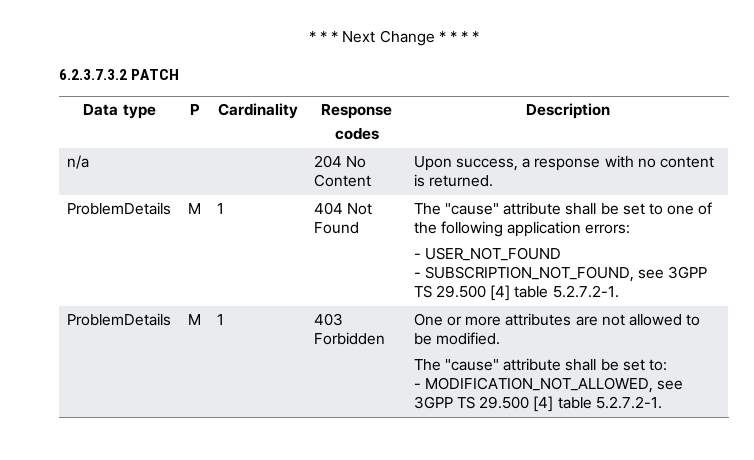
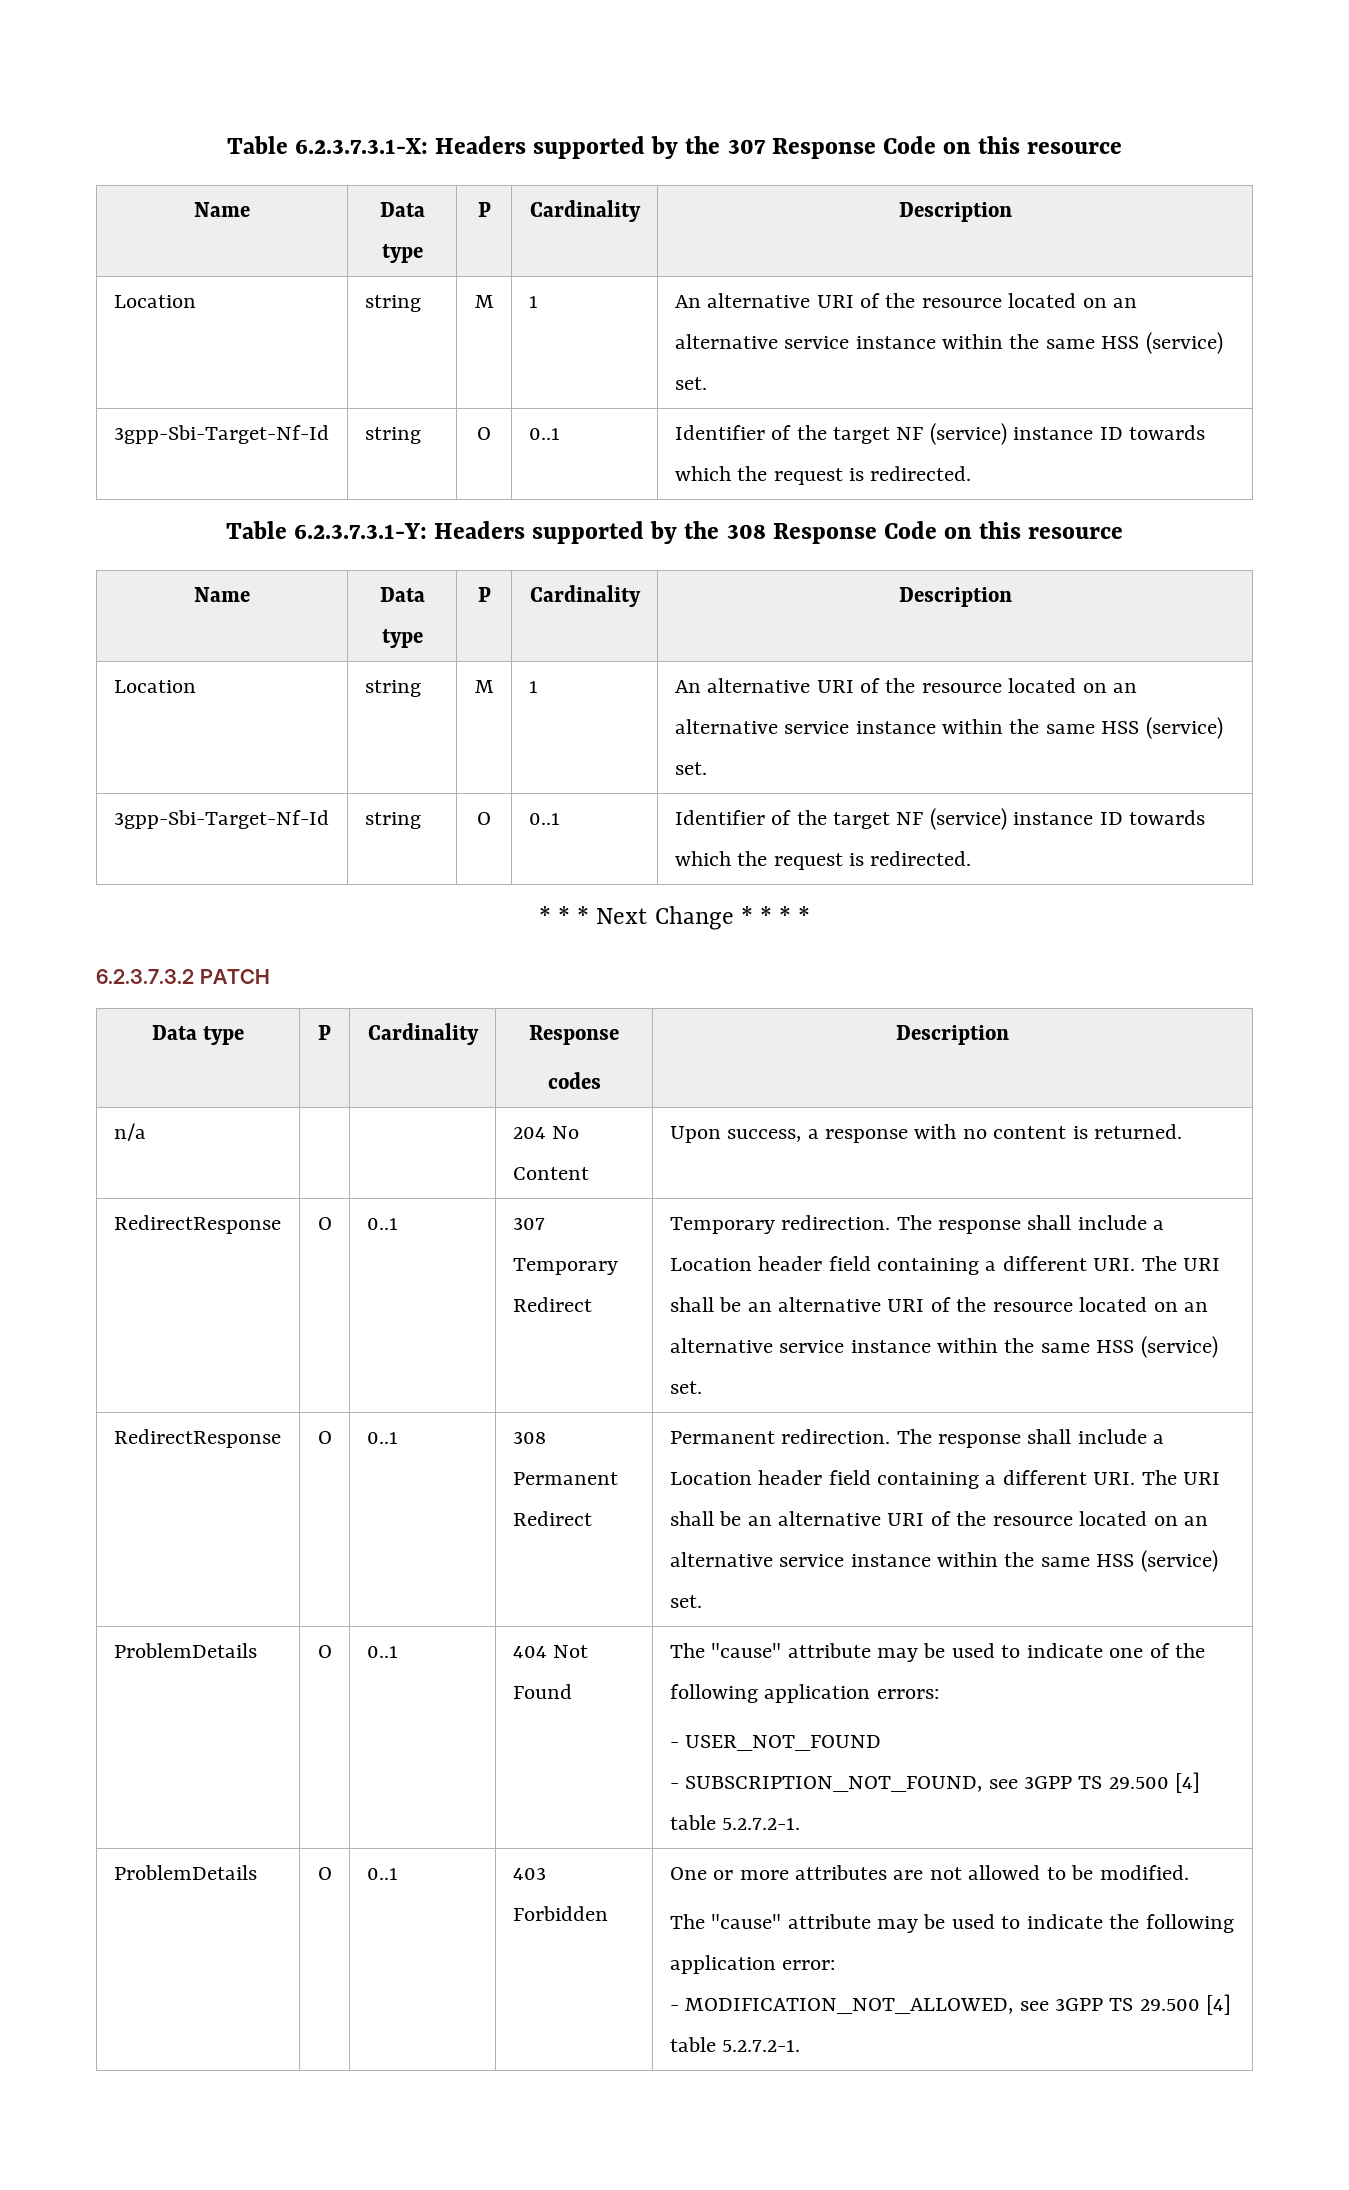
(308, 36) none -> [226,136,1123,159] [194,202,250,217] [379,202,425,217] [381,244,423,263] [477,202,491,217] [529,200,641,222] [898,202,1012,222] [113,295,196,308] [364,295,421,312] [474,295,494,308] [528,296,538,308] [674,293,1138,308] [674,332,1223,354] [674,377,707,390] [113,425,329,444] [364,427,421,444] [477,427,491,440] [528,428,560,440] [674,423,1206,445] [674,466,972,485] [225,521,1124,544] [194,587,250,602] [379,587,425,602] [381,629,423,648] [477,587,491,602] [529,585,641,607] [898,587,1012,607] [113,680,196,693] [364,680,421,697] [474,680,494,693] [528,681,538,693] [674,678,1138,693] [674,717,1223,739] [674,762,707,775] [113,810,329,829] [364,812,421,829] [477,812,491,825] [528,813,560,825] [674,808,1206,830] [674,851,972,870] Table 6.2.3.7.3.1-X: Headers supported by the 307 Response Code on this resource // Name | Data type | P | Cardinality | Description // Location | string | M | 1 | An alternative URI of the resource located on an alternative service instance within the same HSS (service) set. // 3gpp-Sbi-Target-Nf-Id | string | O | 0..1 | Identifier of the target NF (service) instance ID towards which the request is redirected. // Table 6.2.3.7.3.1-Y: Headers supported by the 308 Response Code on this resource // Name | Data type | P | Cardinality | Description // Location | string | M | 1 | An alternative URI of the resource located on an alternative service instance within the same HSS (service) set. // 3gpp-Sbi-Target-Nf-Id | string | O | 0..1 | Identifier of the target NF (service) instance ID towards which the request is redirected. //
[66,202,171,215] [188,203,201,214] [216,203,224,214] // ProblemDetails | M | 1 -> [113,1215,281,1234] [317,1217,332,1230] [366,1218,398,1230] [512,1217,545,1230] [512,1258,618,1275] [512,1297,592,1312] [669,1215,1165,1234] [669,1256,1221,1275] [669,1297,1209,1312] [669,1336,1218,1358] [669,1381,702,1394] [113,1429,281,1448] [317,1431,332,1444] [366,1432,398,1444] [512,1431,546,1444] [512,1472,618,1485] [512,1511,592,1526] [669,1429,1165,1448] [669,1470,1221,1489] [669,1511,1209,1526] [669,1550,1218,1572] [669,1595,702,1608] [113,1643,257,1658] [317,1645,332,1658] [366,1646,398,1658] // RedirectResponse | O | 0..1 | 307 Temporary Redirect | Temporary redirection. The response shall include a Location header field containing a different URI. The URI shall be an alternative URI of the resource located on an alternative service instance within the same HSS (service) set. // RedirectResponse | O | 0..1 | 308 Permanent Redirect | Permanent redirection. The response shall include a Location header field containing a different URI. The URI shall be an alternative URI of the resource located on an alternative service instance within the same HSS (service) set. // ProblemDetails | O | 0..1
[565,203,664,215] shall be set to -> [876,1643,1103,1662] may be used to indicate
[188,314,201,325] [216,314,224,325] M | 1 -> [317,1867,332,1880] [366,1868,398,1880] O | 0..1
[565,359,668,371] shall be set to: -> [876,1914,1234,1933] [669,1955,836,1974] may be used to indicate the following application error:

